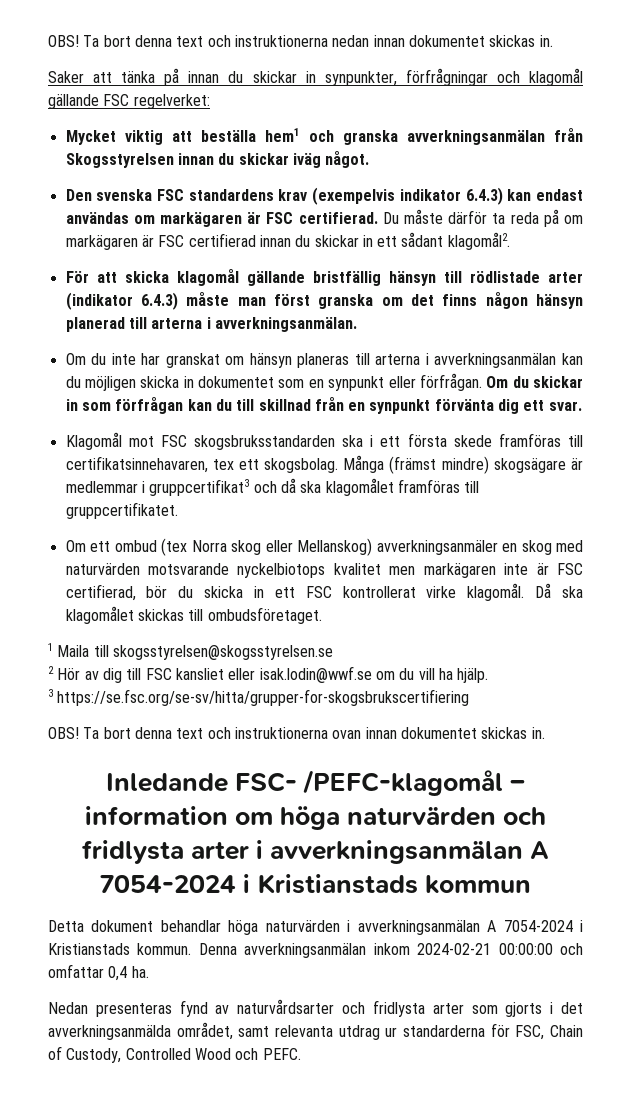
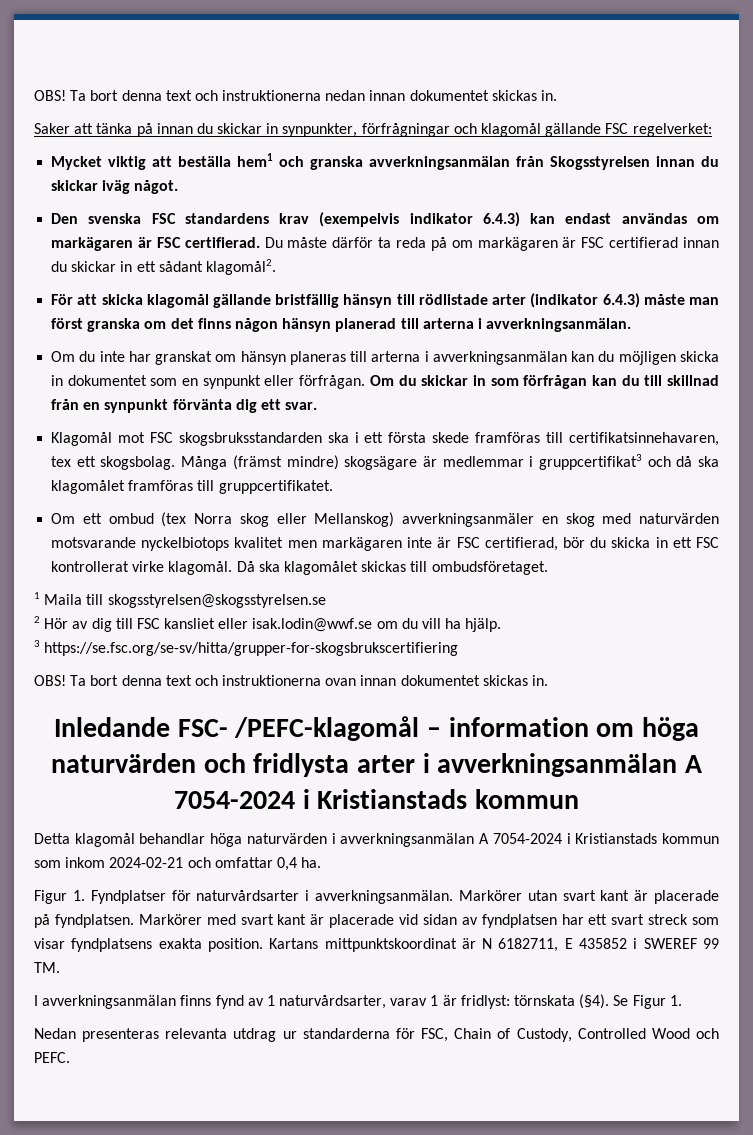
[91,920,154,932] dokument -> [74,833,135,847] klagomål
[137,943,367,958] kommun. Denna avverkningsanmälan -> [662,833,720,844] [34,860,61,868] kommun som
[498,943,553,955] 00:00:00 -> (184, 862) none
[48,999,583,1017] [48,1022,270,1040] Nedan presenteras fynd av naturvårdsarter och fridlysta arter som gjorts i det avverkningsanmälda området, samt -> [34,890,720,904] [34,914,719,928] [34,938,719,952] [34,962,60,973] [34,994,682,1009] [34,1028,160,1042] Figur 1. Fyndplatser för naturvårdsarter i avverkningsanmälan. Markörer utan svart kant är placerade på fyndplatsen. Markörer med svart kant är placerade vid sidan av fyndplatsen har ett svart streck som visar fyndplatsens exakta position. Kartans mittpunktskoordinat är N 6182711, E 435852 i SWEREF 99 TM. // I avverkningsanmälan finns fynd av 1 naturvårdsarter, varav 1 är fridlyst: törnskata (§4). Se Figur 1. // Nedan presenteras

